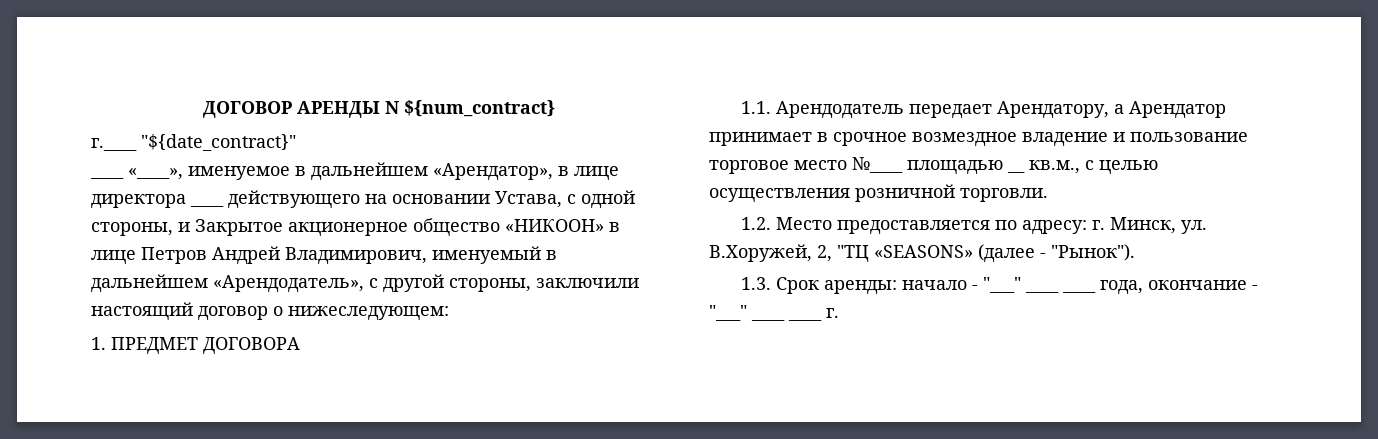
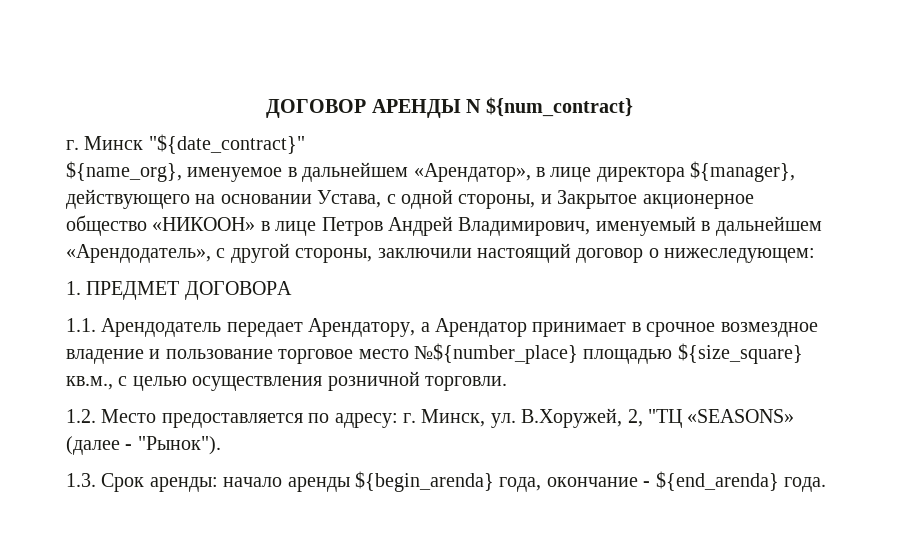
[91,138,137,151] г.____ -> [66,136,144,150] г. Минск
[90,168,183,180] ____ «____», -> [66,161,182,182] ${name_org},
[190,204,224,207] ____ -> [690,161,796,182] ${manager},
[852,157,1025,175] №____ площадью __ -> [414,343,803,364] №${number_place} площадью ${size_square}
[971,277,1258,295] [709,305,822,321] [826,308,839,318] - "___" ____ ____ года, окончание - "___" ____ ____ г. -> [287,471,826,492] аренды ${begin_arenda} года, окончание - ${end_arenda} года.

